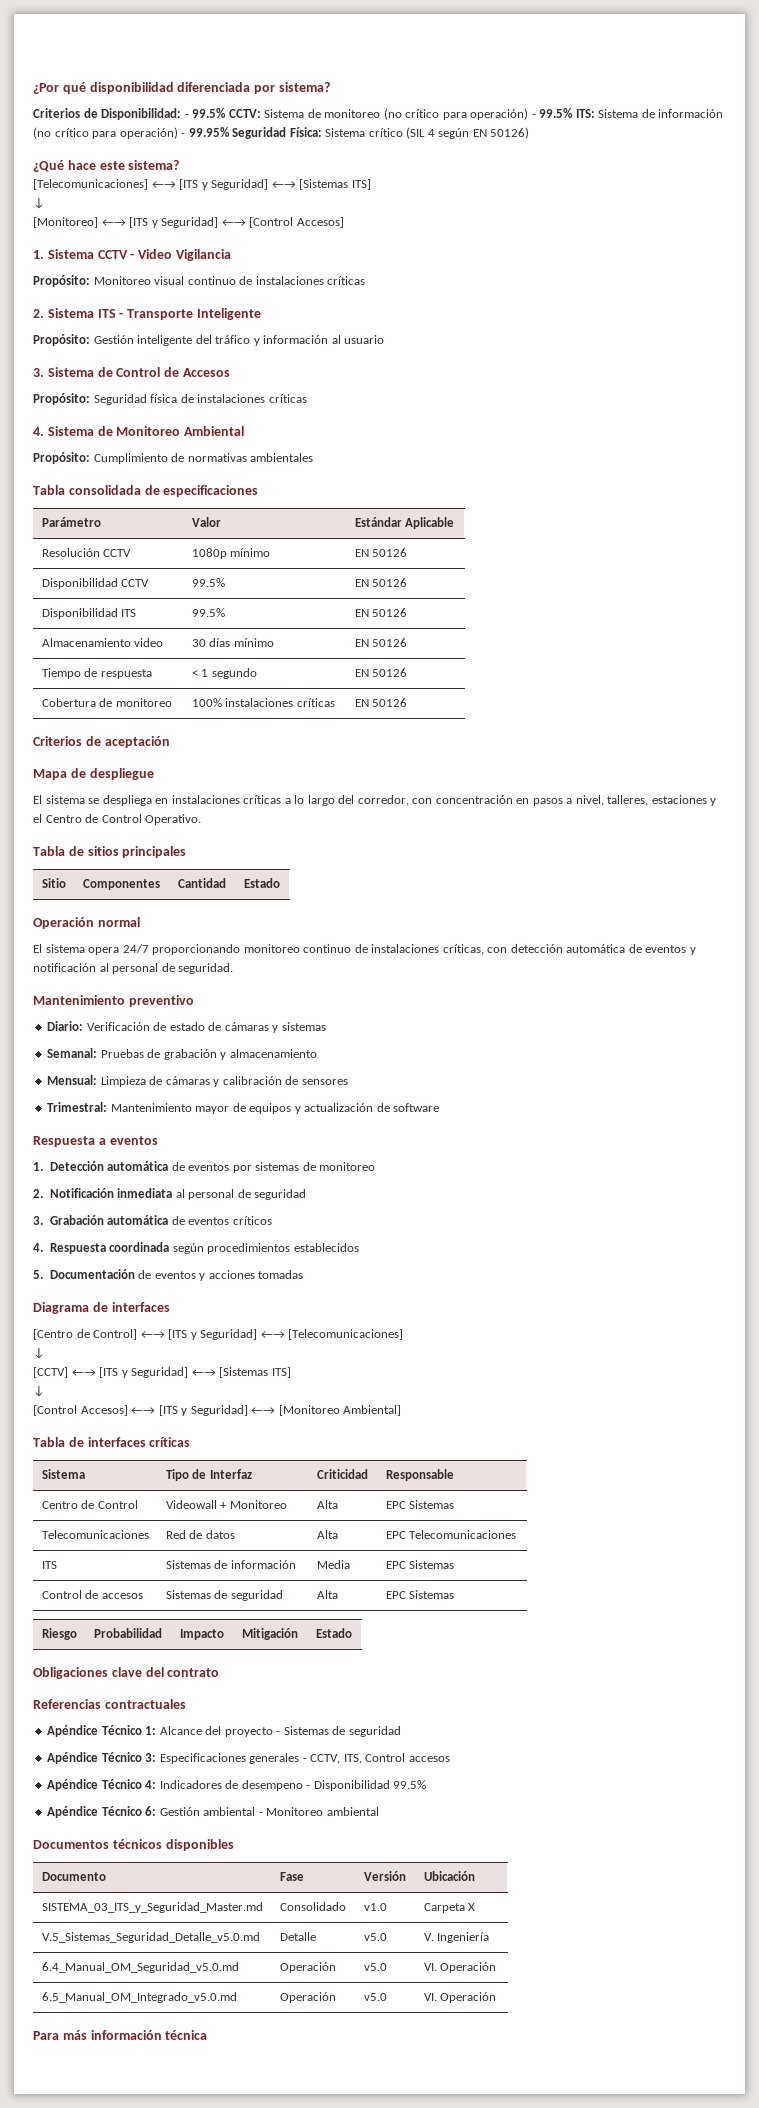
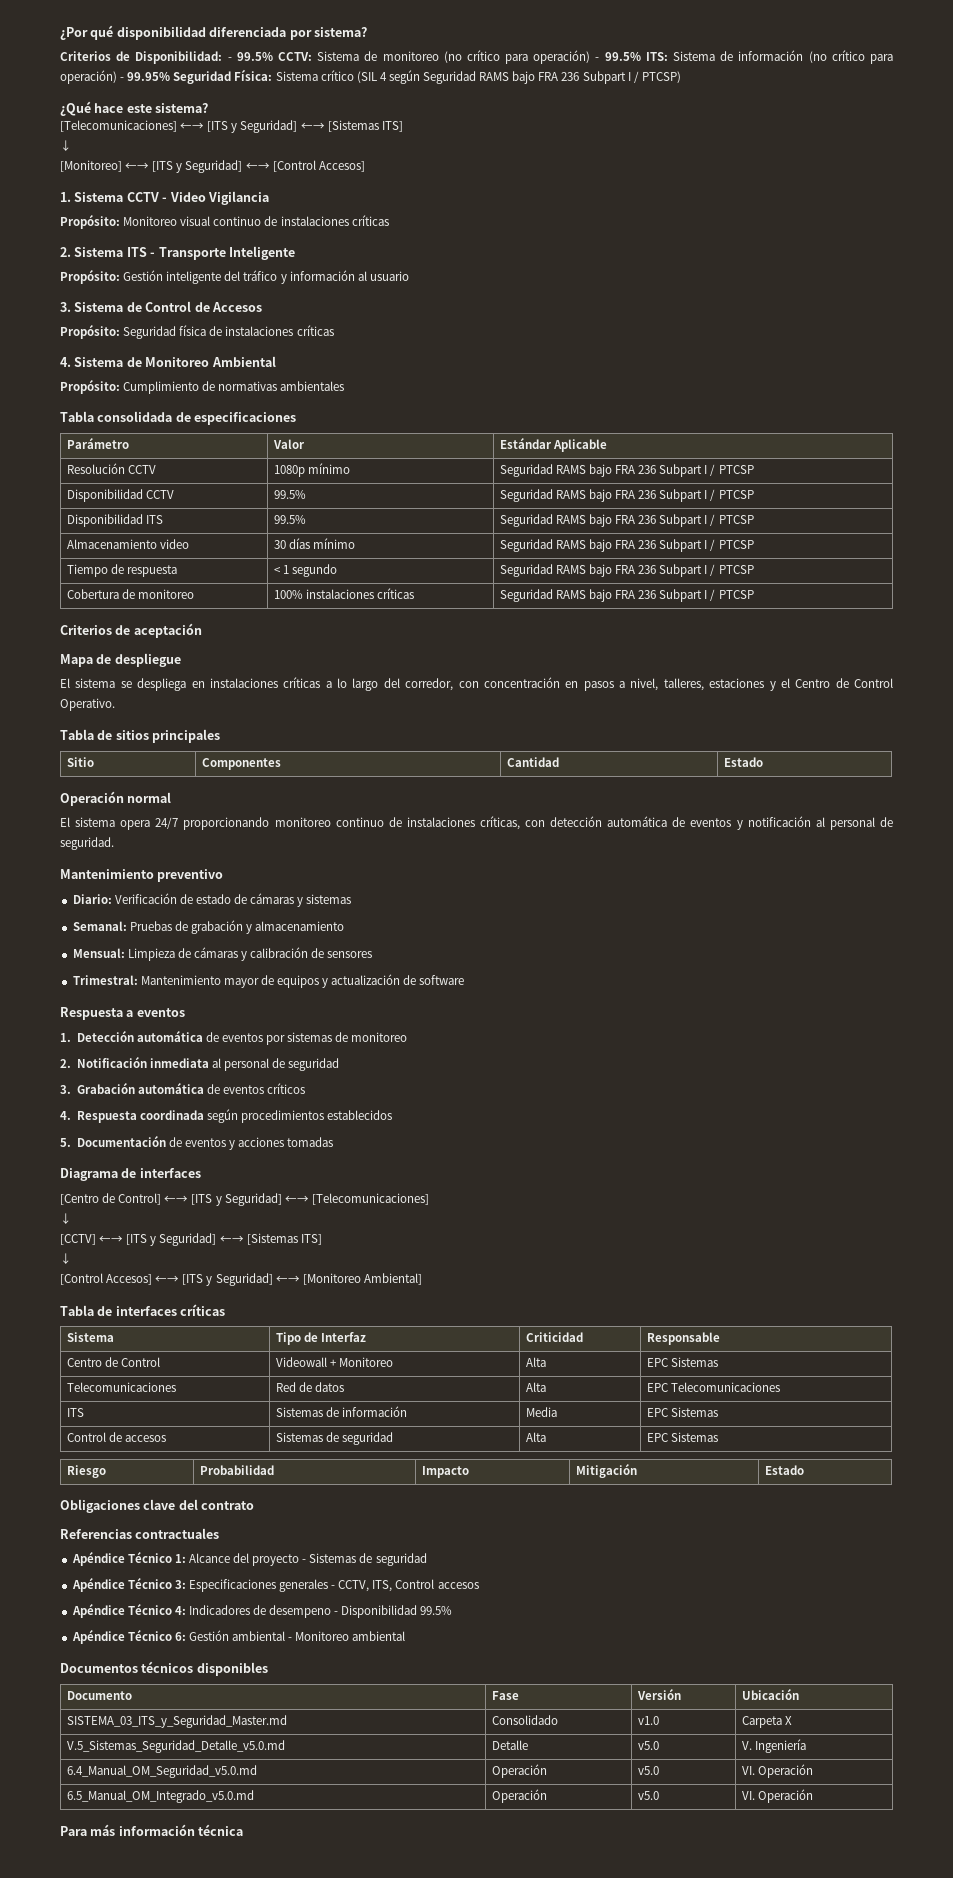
[472,127,530,139] EN 50126) -> [423,71,681,84] Seguridad RAMS bajo FRA 236 Subpart I / PTCSP)
[354,548,408,557] [41,578,150,589] [191,578,225,587] [354,578,408,587] [41,608,137,619] [191,608,225,617] [354,608,408,617] EN 50126 // Disponibilidad CCTV | 99.5% | EN 50126 // Disponibilidad ITS | 99.5% | EN 50126 -> [499,464,754,477] [66,489,174,502] [273,490,306,499] [499,489,754,502] [66,514,163,527] [273,515,306,524] [499,514,754,527] Seguridad RAMS bajo FRA 236 Subpart I / PTCSP // Disponibilidad CCTV | 99.5% | Seguridad RAMS bajo FRA 236 Subpart I / PTCSP // Disponibilidad ITS | 99.5% | Seguridad RAMS bajo FRA 236 Subpart I / PTCSP
[354,638,408,647] EN 50126 -> [499,539,754,552] Seguridad RAMS bajo FRA 236 Subpart I / PTCSP
[354,668,408,677] EN 50126 -> [499,564,754,577] Seguridad RAMS bajo FRA 236 Subpart I / PTCSP
[354,698,408,707] EN 50126 -> [499,589,754,602] Seguridad RAMS bajo FRA 236 Subpart I / PTCSP

